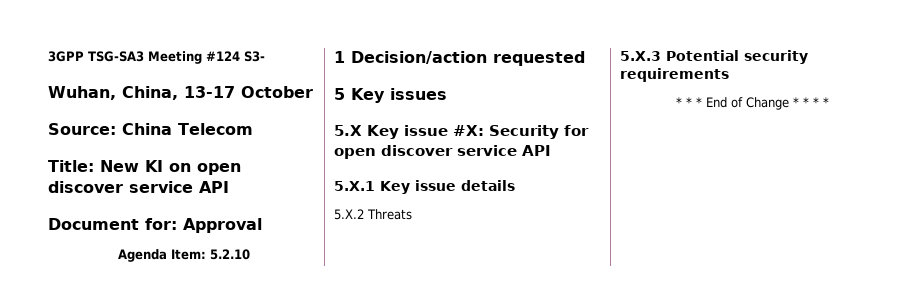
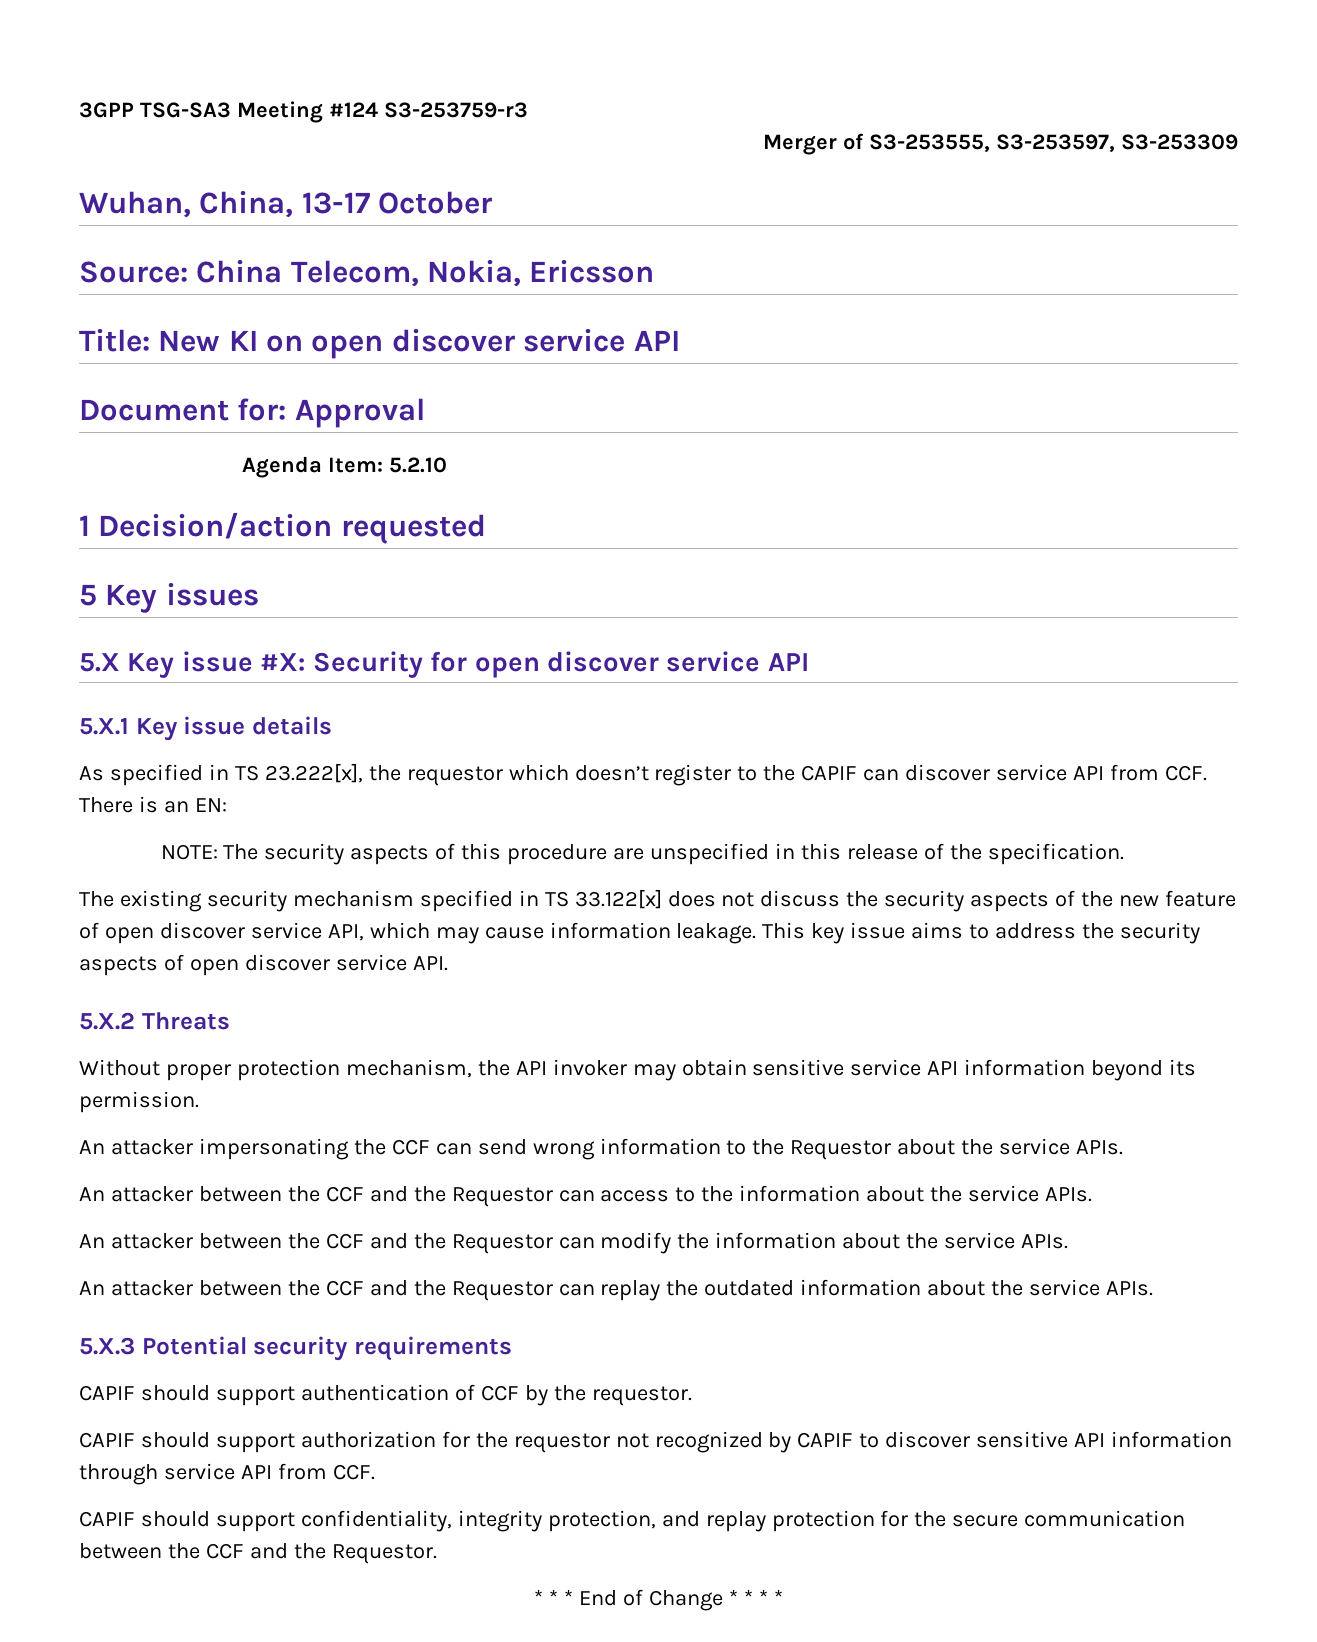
[244,51,265,62] S3- -> [383,102,528,118] [763,133,1239,155] S3-253759-r3 // Merger of S3-253555, S3-253597, S3-253309
[178,123,253,135] Telecom -> [290,259,655,287] Telecom, Nokia, Ericsson
[334,209,412,220] [620,50,808,64] [620,68,729,82] 5.X.2 Threats // 5.X.3 Potential security requirements -> [79,763,1207,786] [79,796,227,813] [160,843,1124,865] [79,889,1236,912] [79,922,1200,944] [79,954,448,976] [79,1012,230,1030] [79,1059,1197,1081] [79,1091,199,1113] [79,1138,1124,1160] [79,1185,1093,1207] [79,1232,1069,1254] [79,1279,1154,1301] [79,1336,512,1361] [79,1384,692,1406] [79,1431,1233,1453] [79,1463,375,1485] [79,1510,1186,1532] [79,1543,437,1564] As specified in TS 23.222[x], the requestor which doesn’t register to the CAPIF can discover service API from CCF. There is an EN: // NOTE: The security aspects of this procedure are unspecified in this release of the specification. // The existing security mechanism specified in TS 33.122[x] does not discuss the security aspects of the new feature of open discover service API, which may cause information leakage. This key issue aims to address the security aspects of open discover service API. // 5.X.2 Threats // Without proper protection mechanism, the API invoker may obtain sensitive service API information beyond its permission. // An attacker impersonating the CCF can send wrong information to the Requestor about the service APIs. // An attacker between the CCF and the Requestor can access to the information about the service APIs. // An attacker between the CCF and the Requestor can modify the information about the service APIs. // An attacker between the CCF and the Requestor can replay the outdated information about the service APIs. // 5.X.3 Potential security requirements // CAPIF should support authentication of CCF by the requestor. // CAPIF should support authorization for the requestor not recognized by CAPIF to discover sensitive API information through service API from CCF. // CAPIF should support confidentiality, integrity protection, and replay protection for the secure communication between the CCF and the Requestor.

